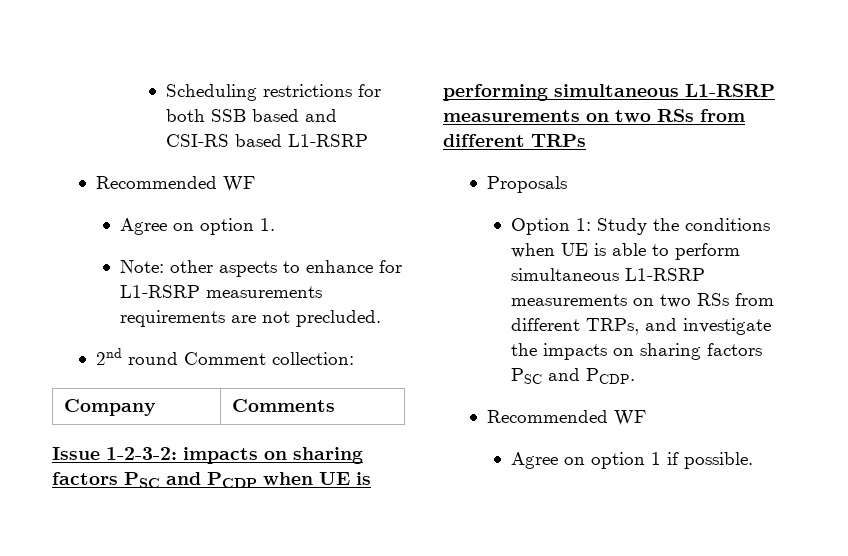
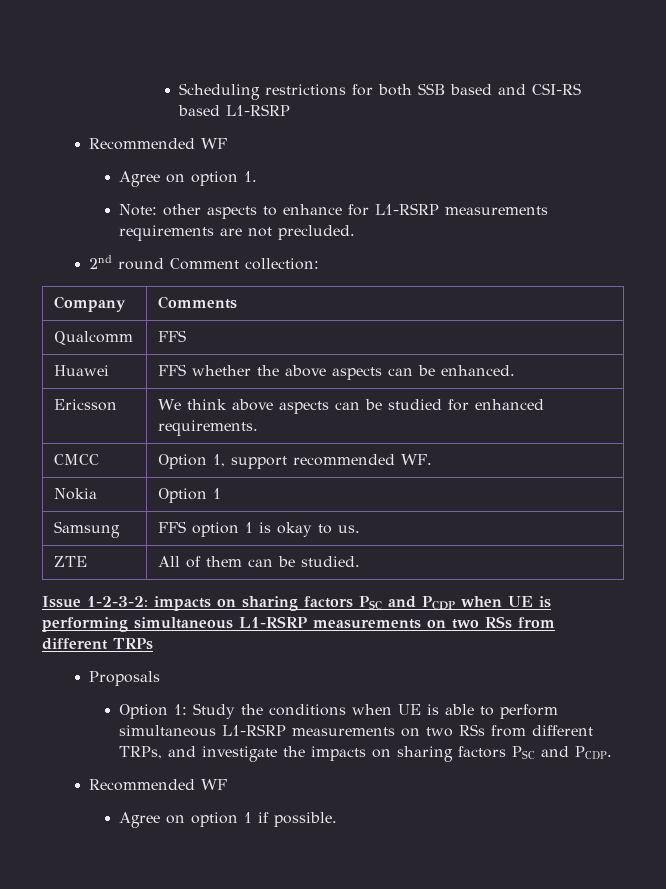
(335, 405) none -> [54,331,134,345] [158,330,187,342] [54,365,110,376] [158,364,516,380] [54,399,118,411] [158,399,545,414] [158,420,259,436] [54,454,100,465] [158,454,433,469] [54,488,98,500] [158,488,222,503] [54,521,121,538] [158,521,361,537] [54,556,88,567] [158,556,361,568] // Qualcomm | FFS // Huawei | FFS whether the above aspects can be enhanced. // Ericsson | We think above aspects can be studied for enhanced requirements. // CMCC | Option 1, support recommended WF. // Nokia | Option 1 // Samsung | FFS option 1 is okay to us. // ZTE | All of them can be studied.

